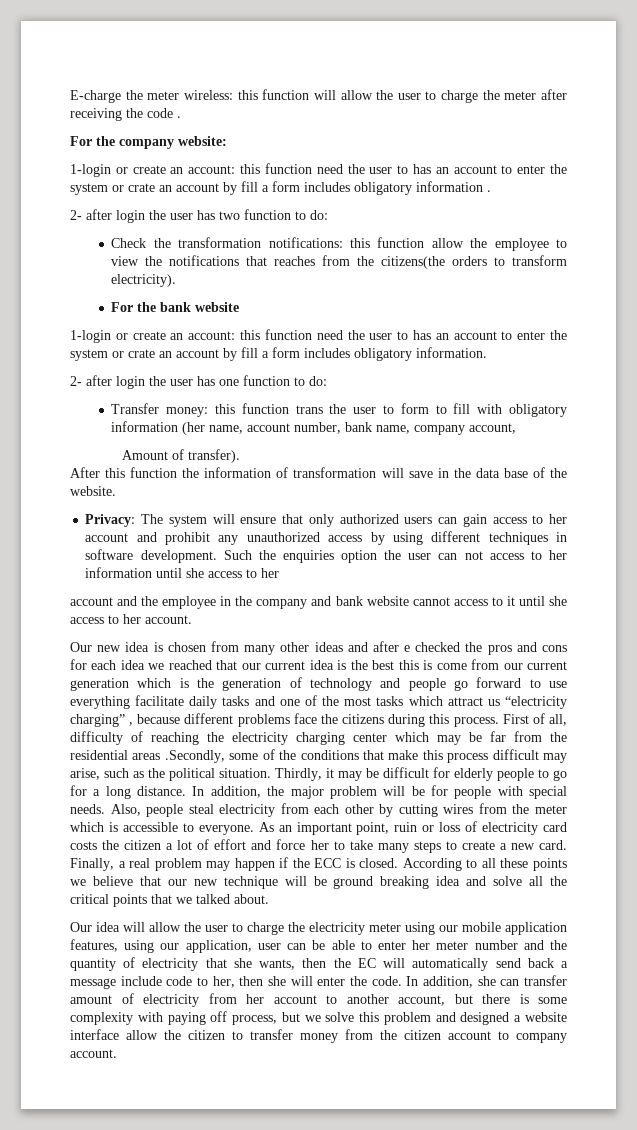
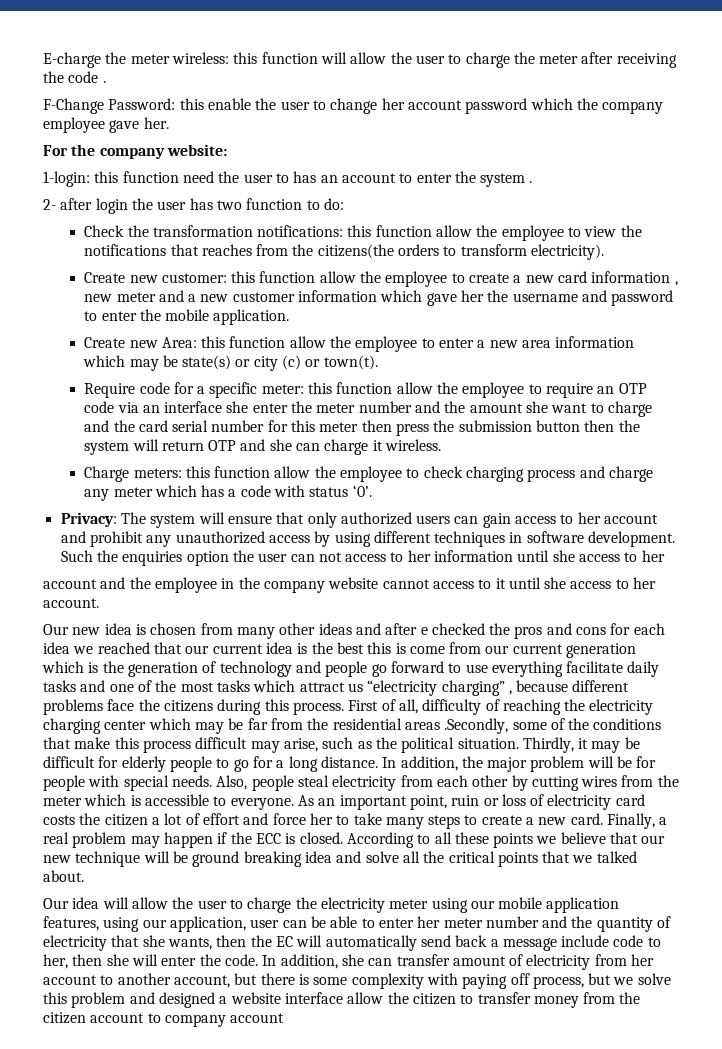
(181, 117) none -> [43,98,664,114] [43,117,169,133] // F-Change Password: this enable the user to change her account password which the company employee gave her.
[70,164,236,177] 1-login or create an account: -> [43,171,90,187] 1-login:
[112,181,483,195] or crate an account by fill a form includes obligatory information -> (526, 180) none
[111,302,240,312] [70,329,567,343] [70,347,487,361] [70,375,327,389] [111,403,567,417] [111,421,517,435] [121,449,240,463] [70,467,567,478] [70,486,116,496] For the bank website // 1-login or create an account: this function need the user to has an account to enter the system or crate an account by fill a form includes obligatory information. // 2- after login the user has one function to do: // Transfer money: this function trans the user to form to fill with obligatory information (her name, account number, bank name, company account, // Amount of transfer). // After this function the information of transformation will save in the data base of the website. -> [84,271,678,287] [84,290,674,306] [84,309,290,325] [84,336,635,352] [83,355,378,371] [84,382,647,398] [84,401,652,417] [84,420,640,436] [84,439,442,455] [84,466,654,482] [84,485,372,501] Create new customer: this function allow the employee to create a new card information , new meter and a new customer information which gave her the username and password to enter the mobile application. // Create new Area: this function allow the employee to enter a new area information which may be state(s) or city (c) or town(t). // Require code for a specific meter: this function allow the employee to require an OTP code via an interface she enter the meter number and the amount she want to charge and the card serial number for this meter then press the submission button then the system will return OTP and she can charge it wireless. // Charge meters: this function allow the employee to check charging process and charge any meter which has a code with status ‘0’.
[311,596,363,606] and bank -> (325, 586) none
[70,1049,117,1058] account. -> [230,1013,285,1023] account

